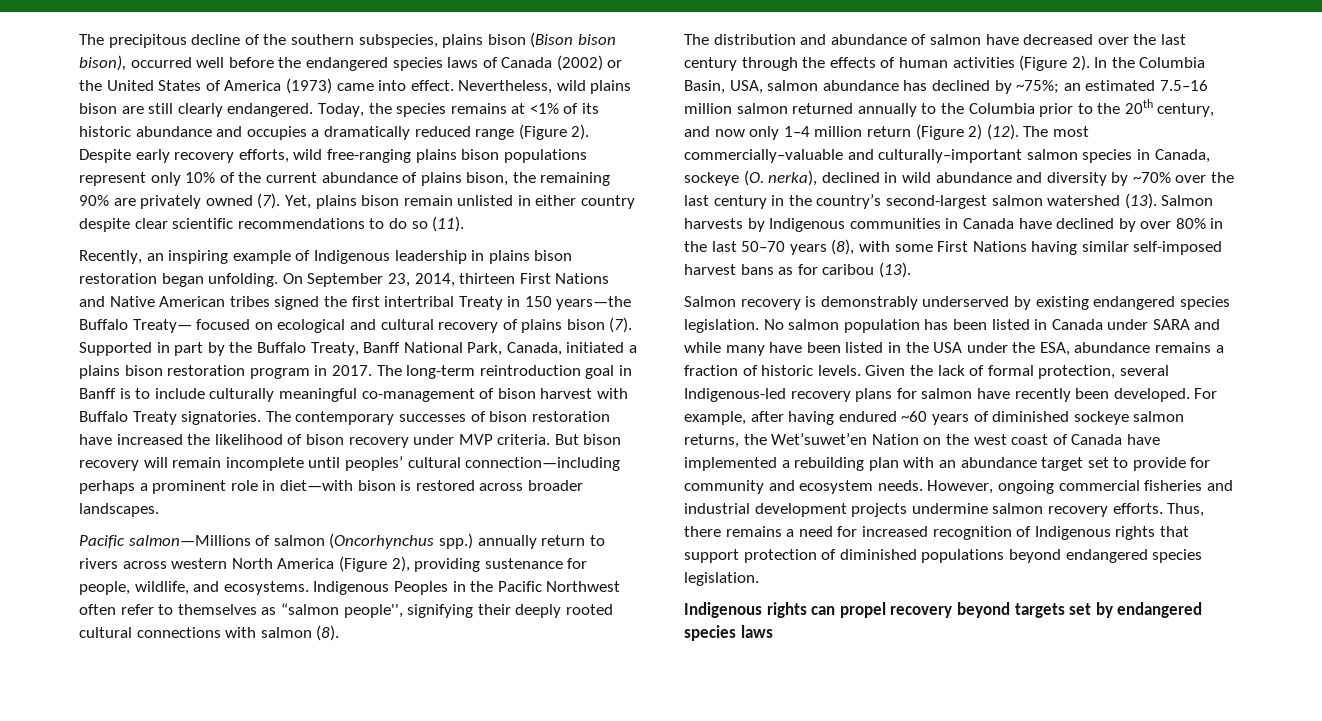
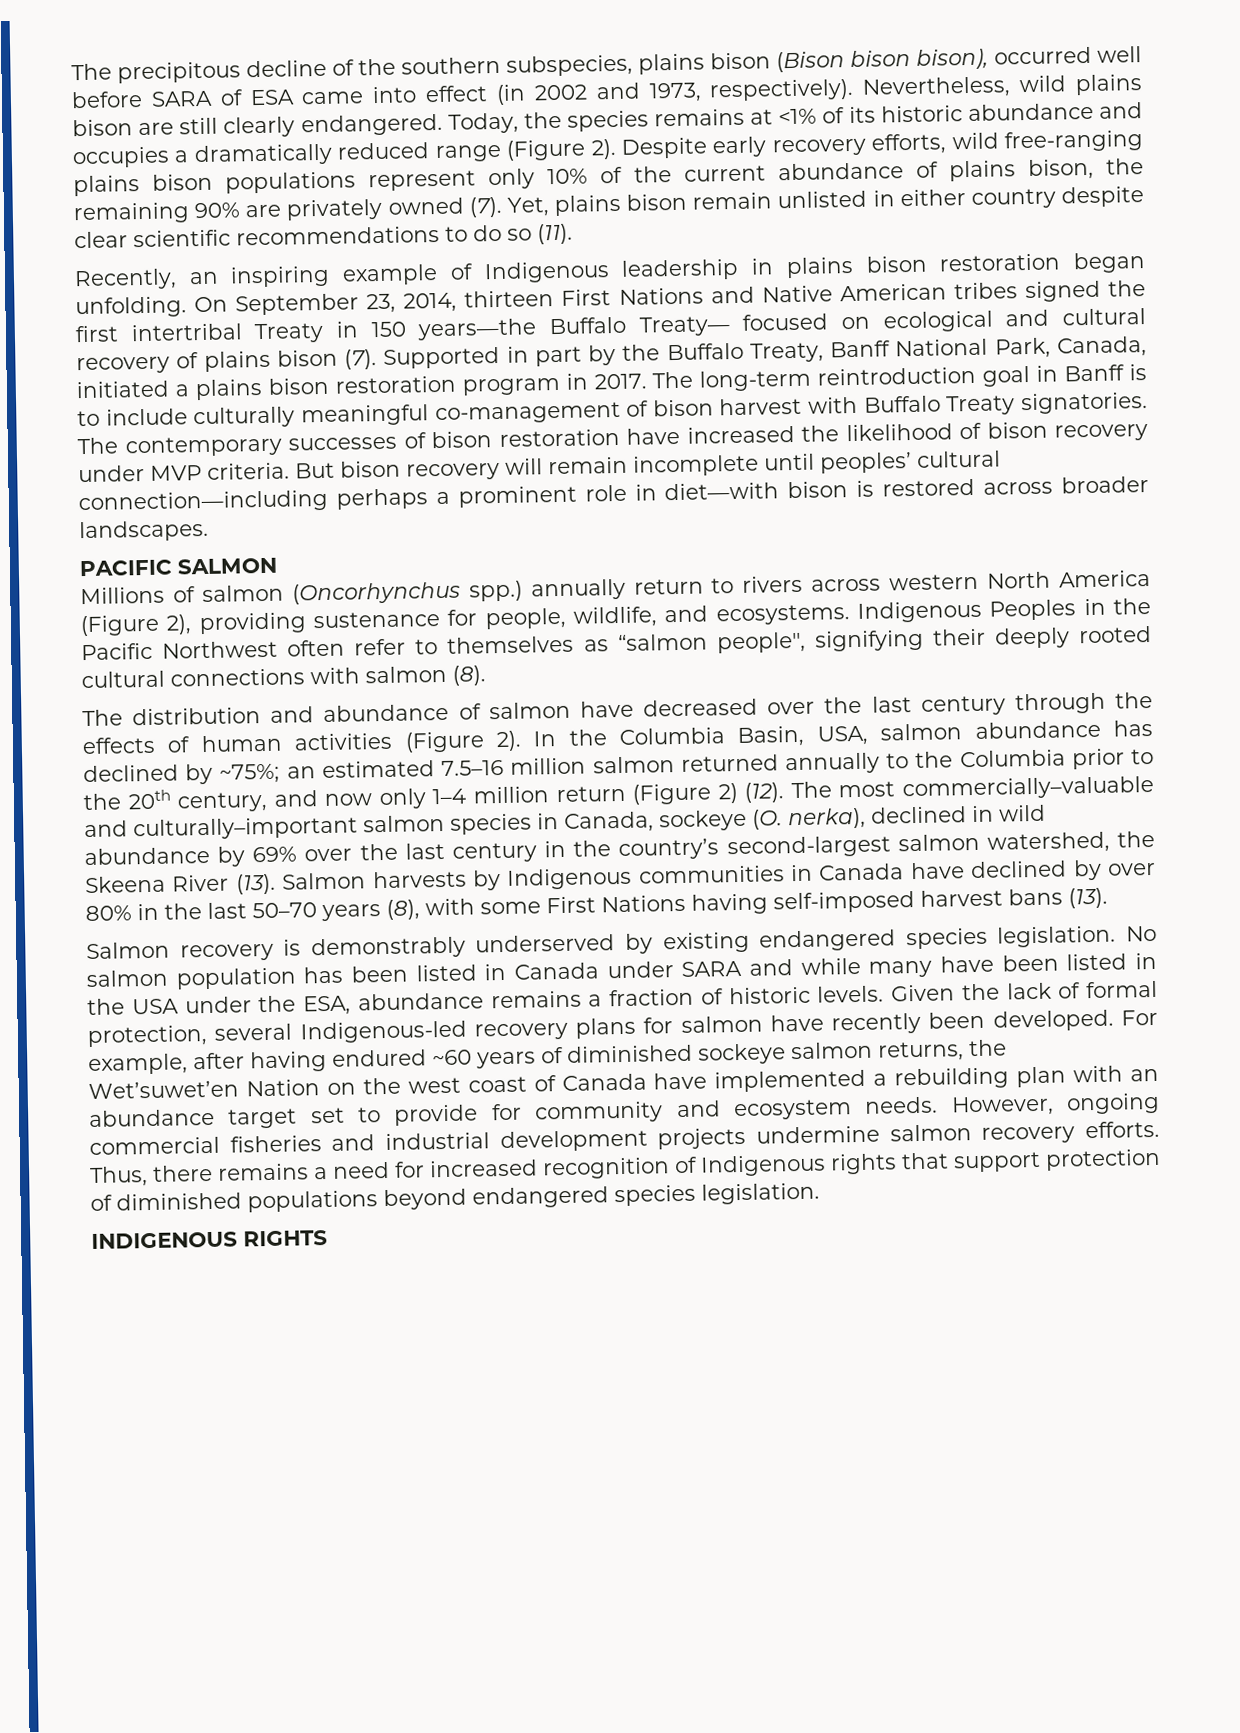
[278,55,623,71] [79,78,454,94] the endangered species laws of Canada (2002) or the United States of America (1973) came into effect. -> [150,78,855,107] SARA of ESA came into effect (in 2002 and 1973, respectively).
[79,535,251,548] Pacific salmon—Millions -> [79,557,277,577] [80,586,165,605] PACIFIC SALMON // Millions
[1016,172,1171,186] and diversity by ~70% -> [217,846,298,867] by 69%
[1047,195,1121,206] watershed -> [986,830,1155,854] [85,874,230,894] watershed, the Skeena River
[1081,241,1129,252] similar -> (768, 904) none
[778,264,875,275] as for caribou -> (1063, 897) none
[684,602,1203,618] [684,625,773,641] Indigenous rights can propel recovery beyond targets set by endangered species laws -> [91,1230,328,1250] INDIGENOUS RIGHTS

